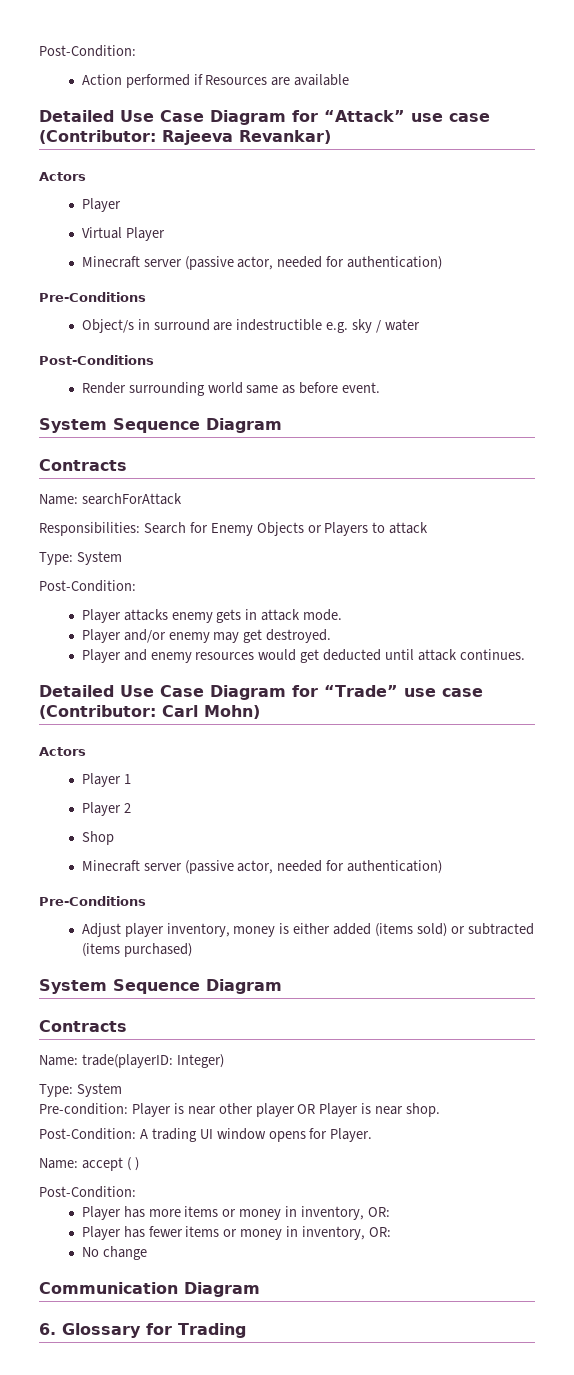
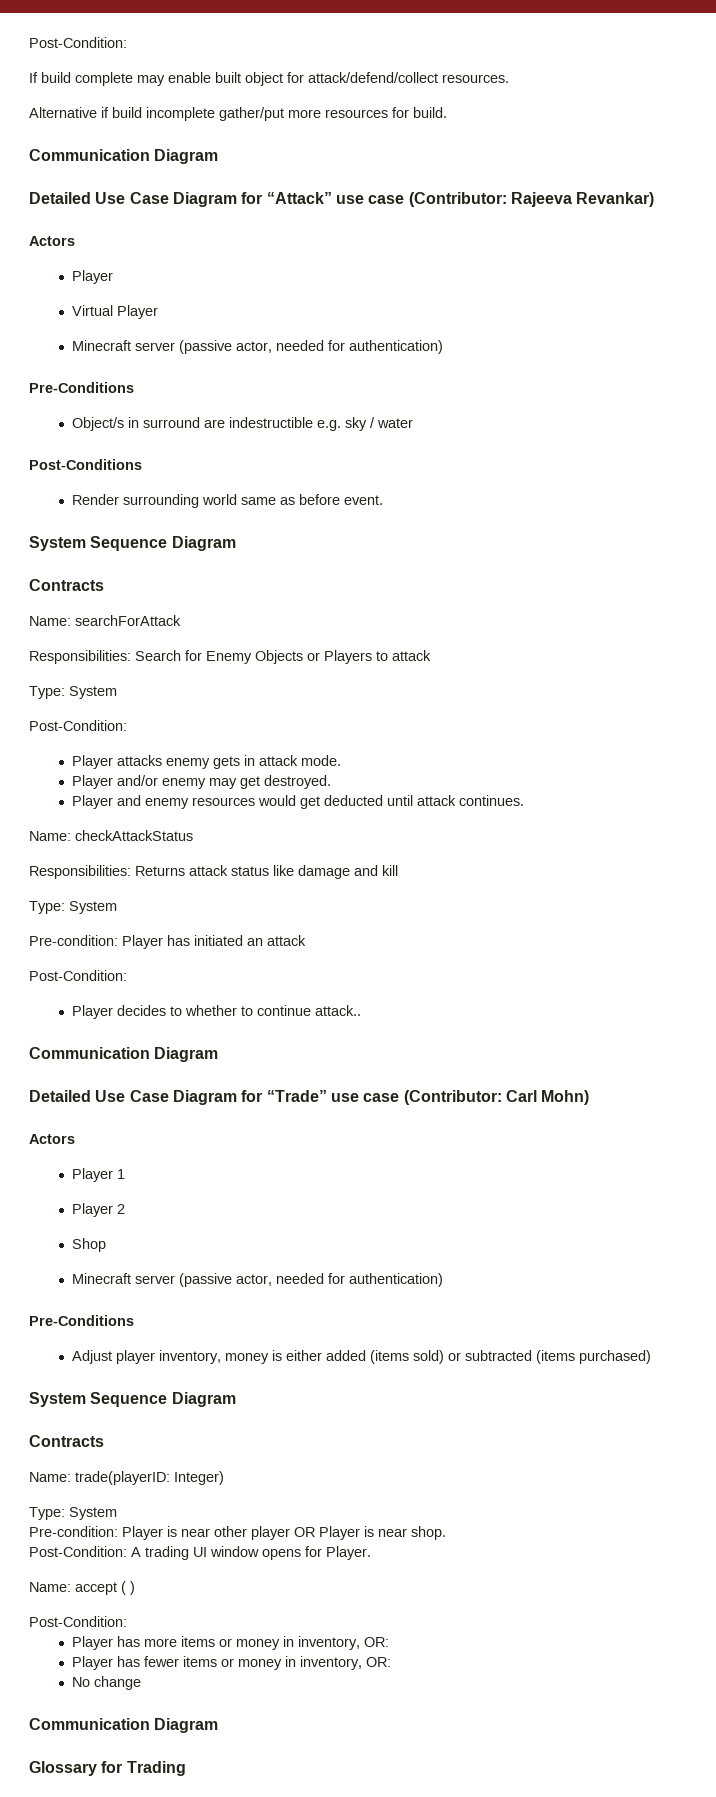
[39,45,136,57] [81,74,350,88] Post-Condition: // Action performed if Resources are available -> [29,37,127,48] [29,72,509,86] [29,107,447,121] [29,149,219,164] Post-Condition: // If build complete may enable built object for attack/defend/collect resources. // Alternative if build incomplete gather/put more resources for build. // Communication Diagram
(525, 654) none -> [29,830,193,841] [29,865,398,879] [29,901,117,914] [29,935,306,949] [29,970,127,981] [71,1005,361,1019] [29,1047,219,1062] // Name: checkAttackStatus // Responsibilities: Returns attack status like damage and kill // Type: System // Pre-condition: Player has initiated an attack // Post-Condition: // Player decides to whether to continue attack.. // Communication Diagram
[39,1323,56,1335] 6. -> (219, 1725) none

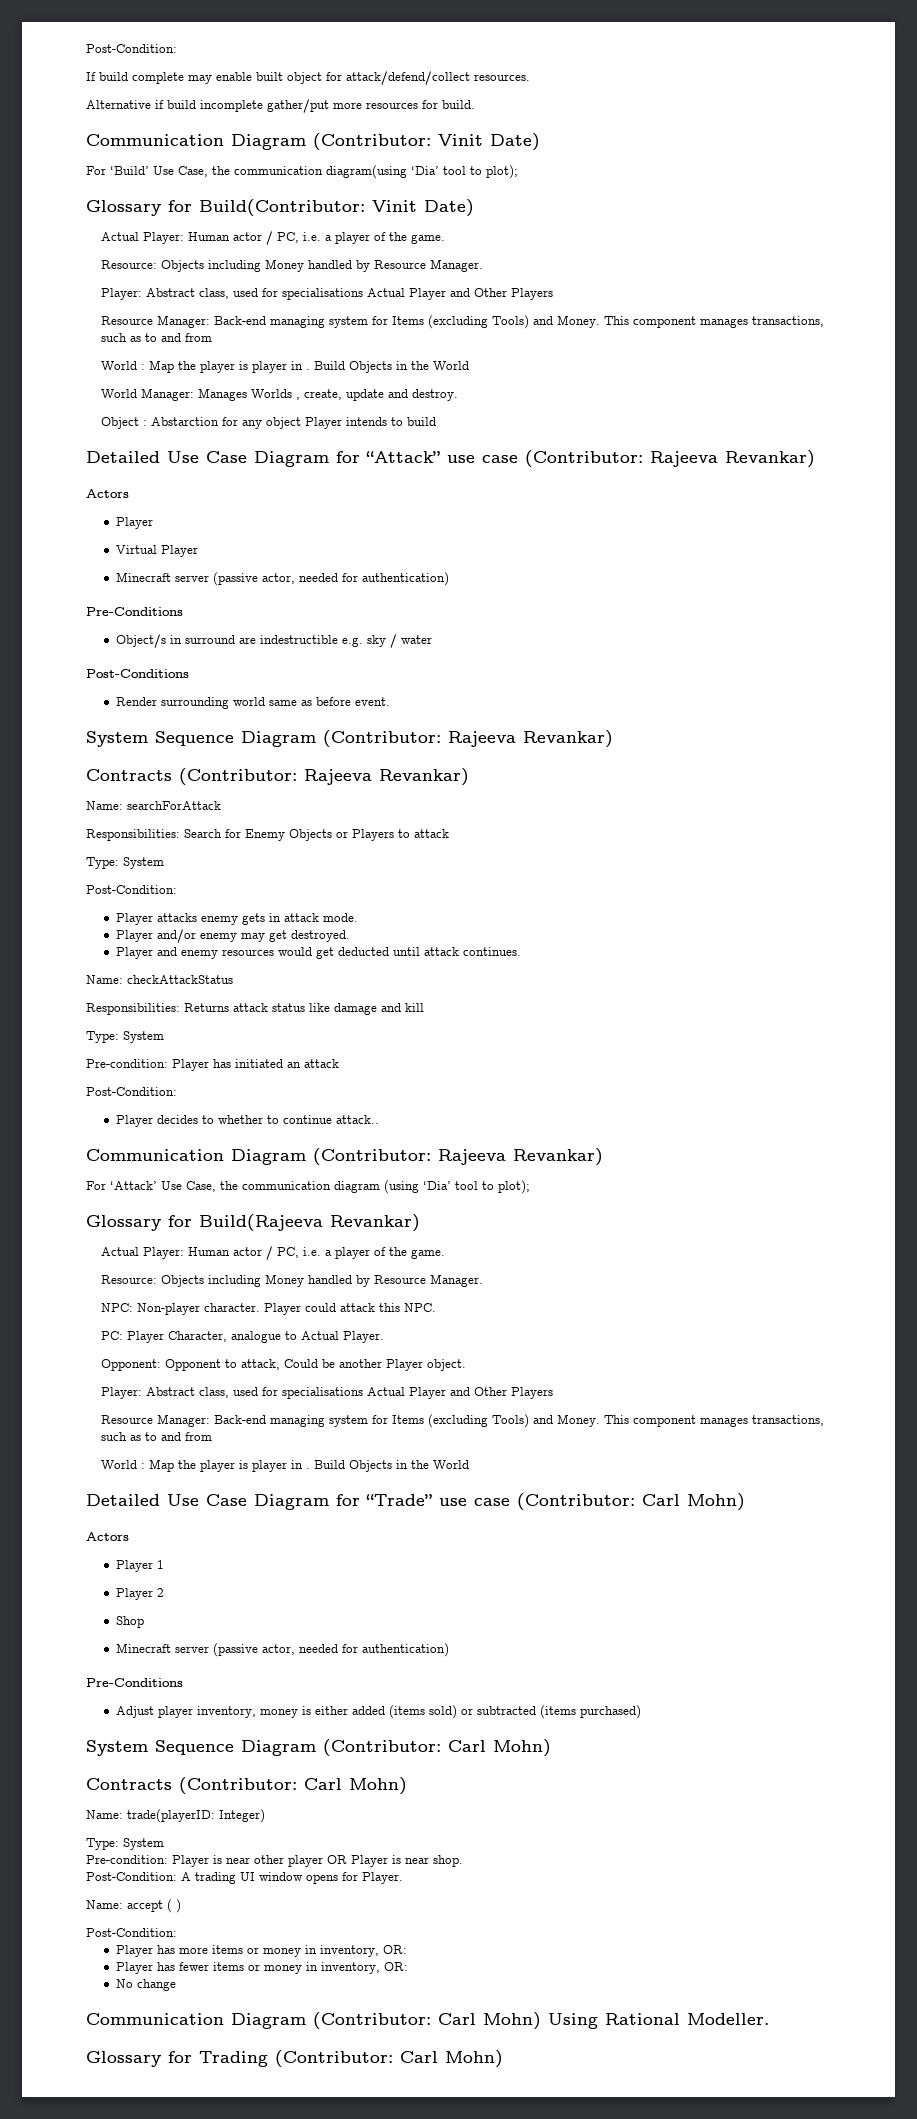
(219, 156) none -> [313,133,540,151] [86,165,518,179] [86,199,474,217] [101,231,446,245] [101,259,484,272] [101,288,554,300] [101,315,825,329] [101,333,213,342] [101,360,470,373] [101,388,459,401] [101,417,437,429] (Contributor: Vinit Date) // For ‘Build’ Use Case, the communication diagram(using ‘Dia’ tool to plot); // Glossary for Build(Contributor: Vinit Date) // Actual Player: Human actor / PC, i.e. a player of the game. // Resource: Objects including Money handled by Resource Manager. // Player: Abstract class, used for specialisations Actual Player and Other Players // Resource Manager: Back-end managing system for Items (excluding Tools) and Money. This component manages transactions, such as to and from // World : Map the player is player in . Build Objects in the World // World Manager: Manages Worlds , create, update and destroy. // Object : Abstarction for any object Player intends to build
[29,579,104,591] // Contracts -> [323,730,613,748] [86,768,469,786] (Contributor: Rajeeva Revankar) // Contracts (Contributor: Rajeeva Revankar)
(219, 1054) none -> [313,1148,603,1166] [86,1180,530,1194] [86,1214,420,1232] [101,1246,446,1260] [101,1274,484,1287] [101,1303,437,1315] [101,1331,385,1343] [101,1359,467,1371] [101,1387,554,1399] [101,1414,825,1428] [101,1432,213,1441] [101,1459,470,1472] (Contributor: Rajeeva Revankar) // For ‘Attack’ Use Case, the communication diagram (using ‘Dia’ tool to plot); // Glossary for Build(Rajeeva Revankar) // Actual Player: Human actor / PC, i.e. a player of the game. // Resource: Objects including Money handled by Resource Manager. // NPC: Non-player character. Player could attack this NPC. // PC: Player Character, analogue to Actual Player. // Opponent: Opponent to attack, Could be another Player object. // Player: Abstract class, used for specialisations Actual Player and Other Players // Resource Manager: Back-end managing system for Items (excluding Tools) and Money. This component manages transactions, such as to and from // World : Map the player is player in . Build Objects in the World
[29,1435,104,1447] // Contracts -> [323,1739,551,1757] [86,1777,407,1795] (Contributor: Carl Mohn) // Contracts (Contributor: Carl Mohn)
(219, 1725) none -> [313,2012,769,2030] (Contributor: Carl Mohn) Using Rational Modeller.
(186, 1768) none -> [275,2050,503,2068] (Contributor: Carl Mohn)

